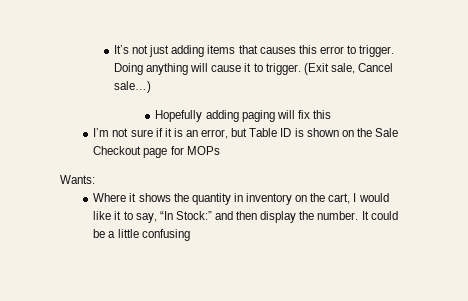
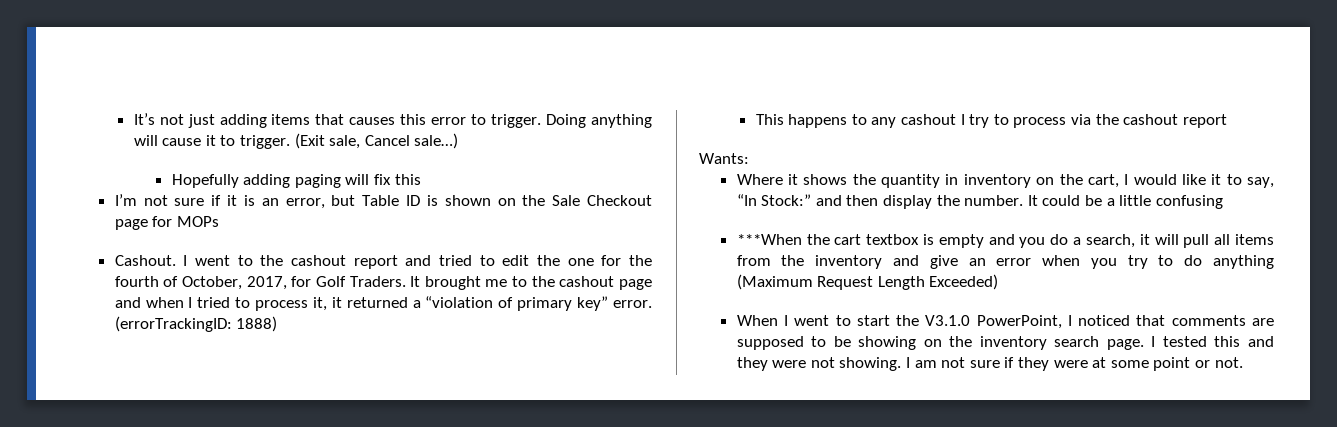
(220, 150) none -> [114,255,652,269] [114,276,652,290] [114,296,653,311] [114,316,278,332] [755,114,1227,128] // Cashout. I went to the cashout report and tried to edit the one for the fourth of October, 2017, for Golf Traders. It brought me to the cashout page and when I tried to process it, it returned a “violation of primary key” error. (errorTrackingID: 1888) // This happens to any cashout I try to process via the cashout report
(190, 235) none -> [736,234,1274,248] [736,255,1274,269] [736,274,999,290] [736,315,1274,329] [736,336,1274,350] [736,357,1243,371] // ***When the cart textbox is empty and you do a search, it will pull all items from the inventory and give an error when you try to do anything (Maximum Request Length Exceeded) // When I went to start the V3.1.0 PowerPoint, I noticed that comments are supposed to be showing on the inventory search page. I tested this and they were not showing. I am not sure if they were at some point or not.

